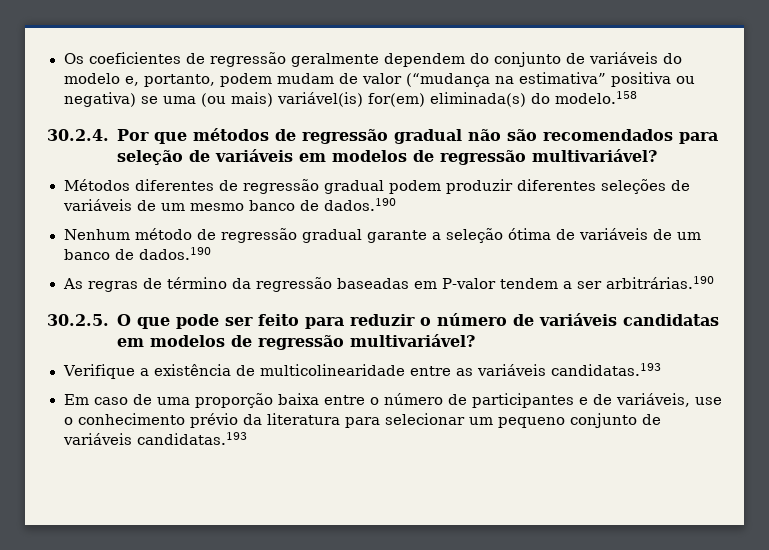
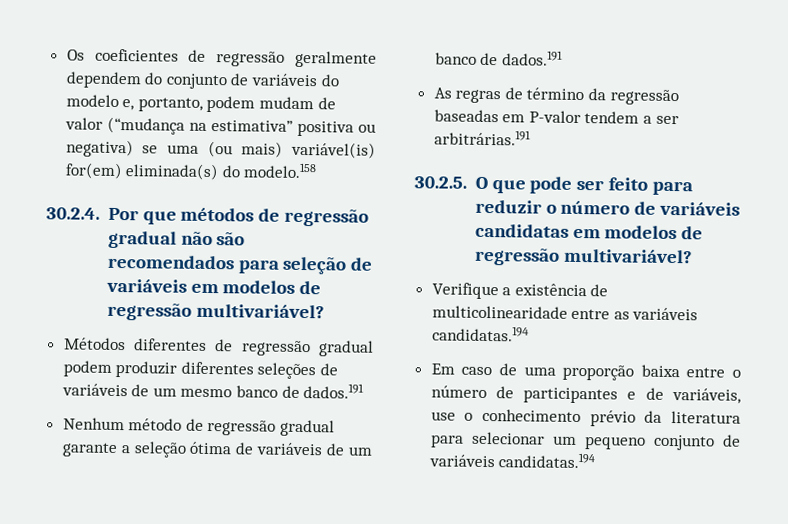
[323,198,396,211] dados.190 -> [303,383,365,399] dados.191
[138,247,211,260] dados.190 -> [501,50,563,66] dados.191
[605,276,714,289] arbitrárias.190 -> [433,129,531,146] arbitrárias.191
[551,363,662,376] candidatas.193 -> [431,325,529,342] candidatas.194
[136,432,247,445] candidatas.193 -> [498,452,596,469] candidatas.194

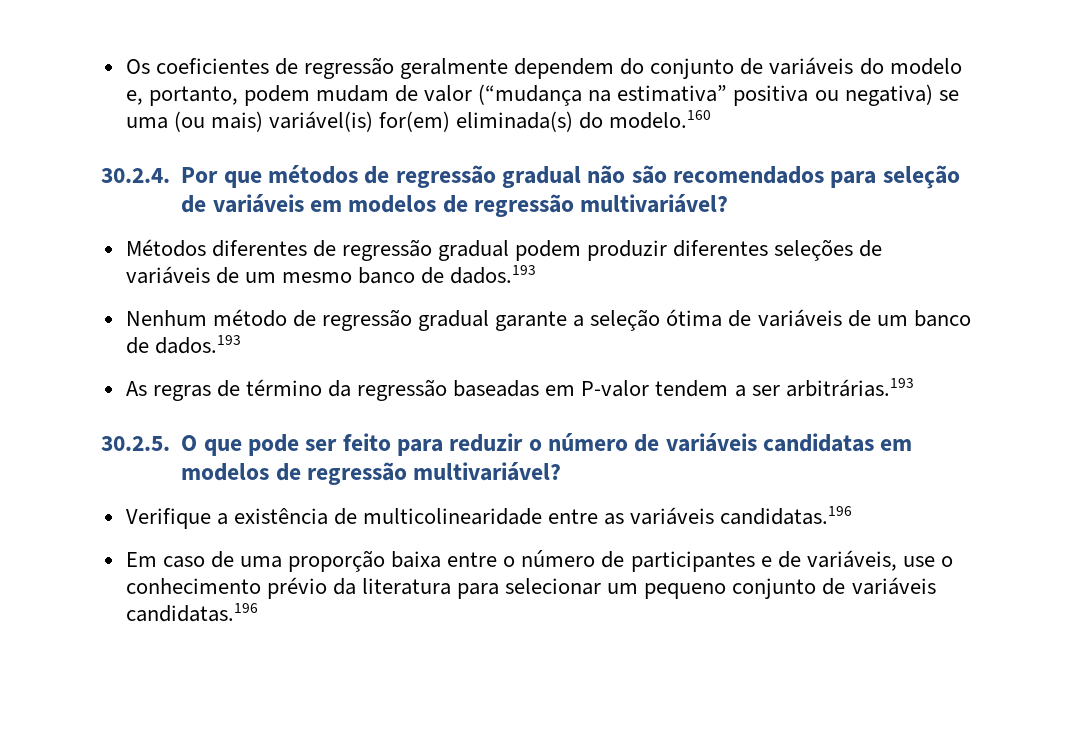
[243,162,318,179] modelo.158 -> [609,110,712,129] modelo.160
[303,383,365,399] dados.191 -> [450,265,537,284] dados.193
[501,50,563,66] dados.191 -> [154,335,241,354] dados.193
[433,129,531,146] arbitrárias.191 -> [785,378,914,397] arbitrárias.193
[431,325,529,342] candidatas.194 -> [720,506,853,525] candidatas.196
[498,452,596,469] candidatas.194 -> [125,603,258,622] candidatas.196

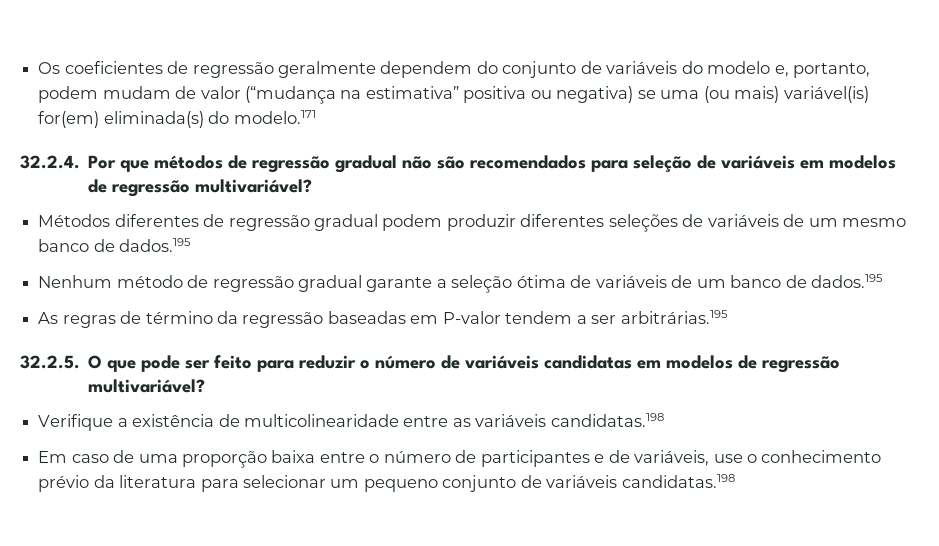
[609,110,712,129] [101,168,170,183] modelo.160 // 30.2.4. -> [233,110,316,124] [20,155,80,169] modelo.171 // 32.2.4.
[450,265,537,284] dados.193 -> [119,238,192,252] dados.195
[154,335,241,354] dados.193 -> [810,274,883,288] dados.195
[785,378,914,397] [101,436,170,451] arbitrárias.193 // 30.2.5. -> [620,310,728,324] [20,355,80,369] arbitrárias.195 // 32.2.5.
[720,506,853,525] candidatas.196 -> [550,413,664,427] candidatas.198
[125,603,258,622] candidatas.196 -> [621,474,735,488] candidatas.198

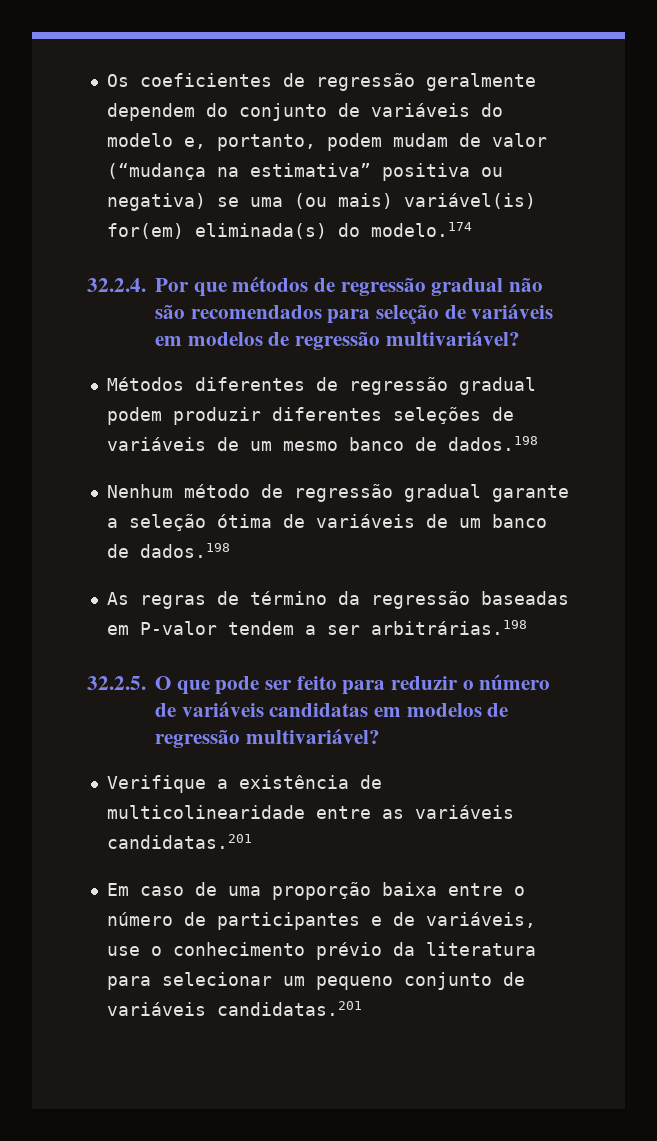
[233,110,316,124] modelo.171 -> [370,222,472,237] modelo.174
[119,238,192,252] dados.195 -> [447,436,538,451] dados.198
[810,274,883,288] dados.195 -> [139,543,230,558] dados.198
[620,310,728,324] arbitrárias.195 -> [370,620,527,635] arbitrárias.198
[550,413,664,427] candidatas.198 -> [106,834,252,849] candidatas.201
[621,474,735,488] candidatas.198 -> [216,1001,362,1016] candidatas.201

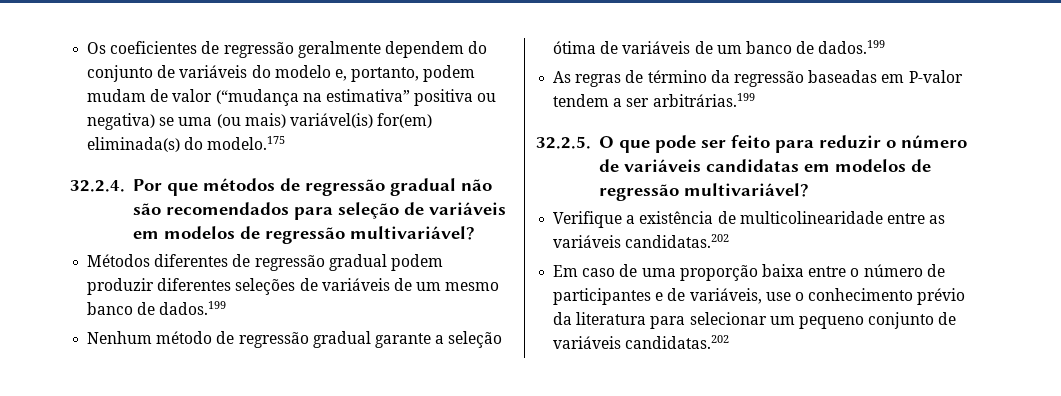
[370,222,472,237] modelo.174 -> [207,136,286,150] modelo.175
[447,436,538,451] dados.198 -> [159,301,227,315] dados.199
[139,543,230,558] dados.198 -> [818,40,886,54] dados.199
[370,620,527,635] arbitrárias.198 -> [652,93,755,107] arbitrárias.199
[106,834,252,849] candidatas.201 -> [625,234,730,248] candidatas.202
[216,1001,362,1016] candidatas.201 -> [625,335,730,349] candidatas.202

